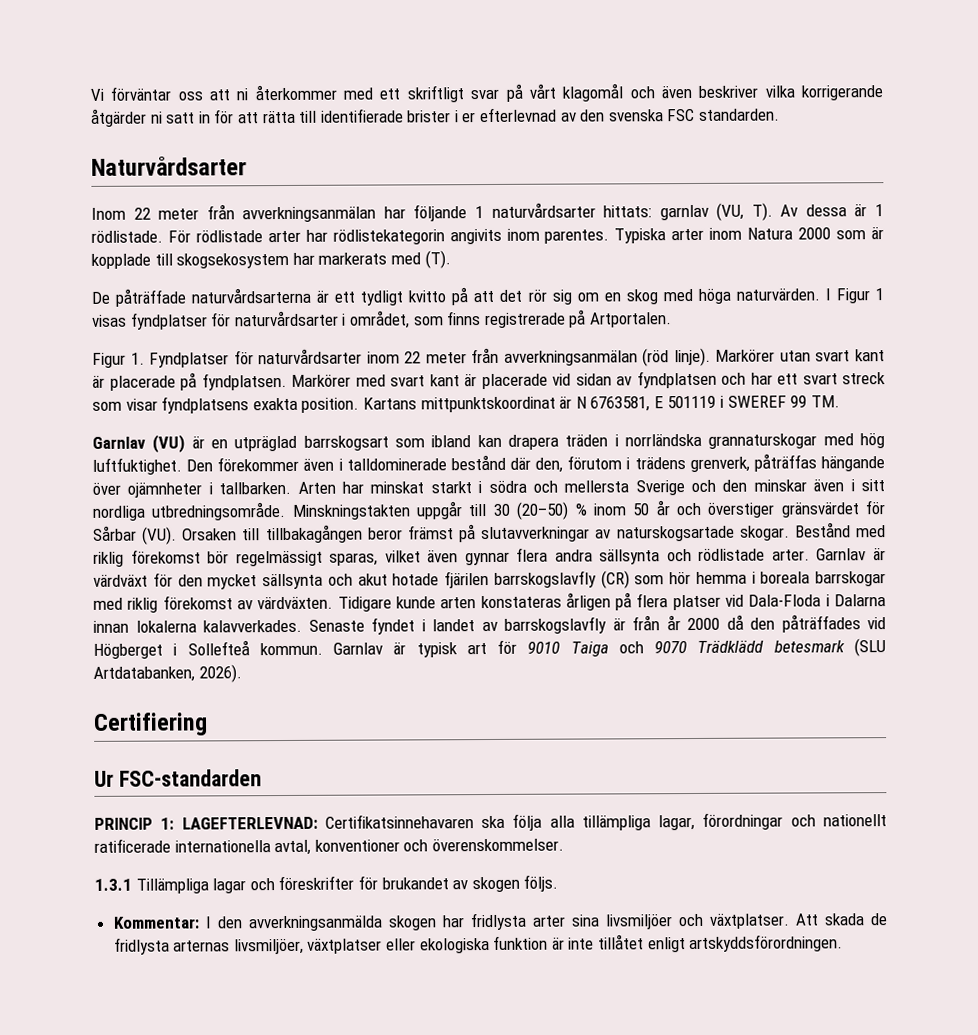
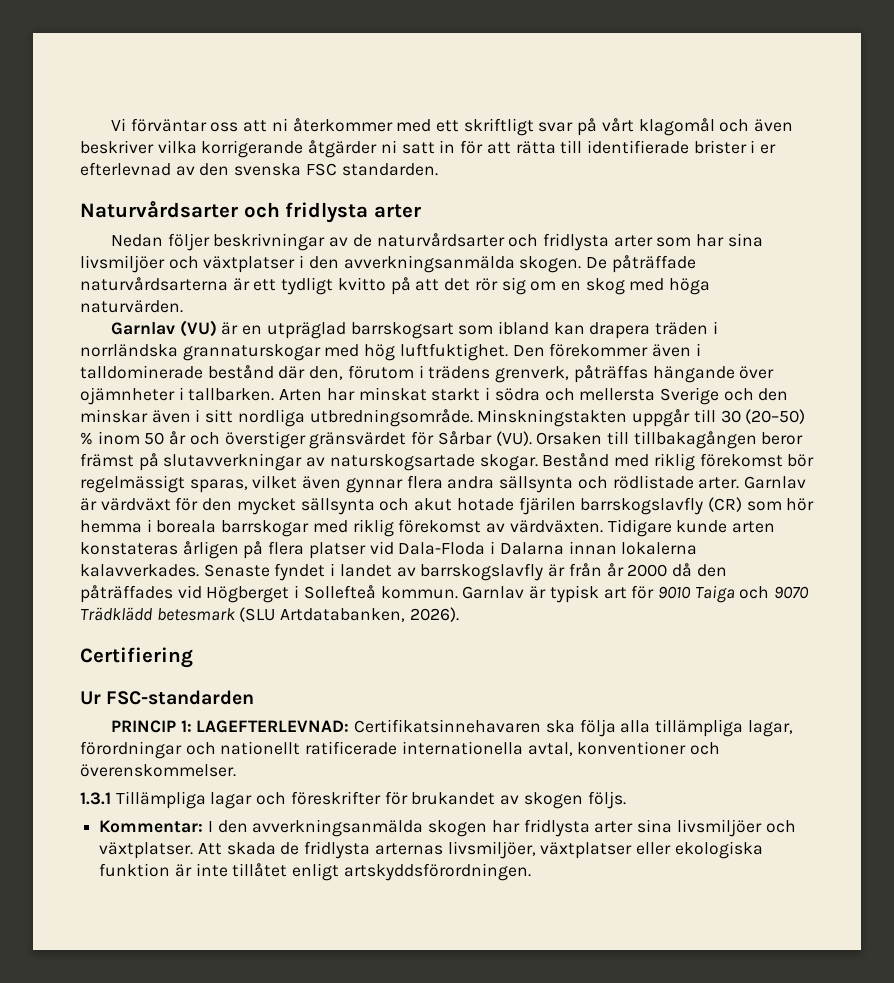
[91,202,884,223] [91,227,884,245] [91,250,451,269] // Inom 22 meter från avverkningsanmälan har följande 1 naturvårdsarter hittats: garnlav (VU, T). Av dessa är 1 rödlistade. För rödlistade arter har rödlistekategorin angivits inom parentes. Typiska arter inom Natura 2000 som är kopplade till skogsekosystem har markerats med (T). // -> [243,202,421,223] [110,233,763,251] [80,255,582,273] och fridlysta arter // Nedan följer beskrivningar av de naturvårdsarter och fridlysta arter som har sina livsmiljöer och växtplatser i den avverkningsanmälda skogen.
[824,288,884,304] [92,309,672,330] [92,347,885,368] [92,370,886,391] [92,395,840,414] I Figur 1 visas fyndplatser för naturvårdsarter i området, som finns registrerade på Artportalen. // Figur 1. Fyndplatser för naturvårdsarter inom 22 meter från avverkningsanmälan (röd linje). Markörer utan svart kant är placerade på fyndplatsen. Markörer med svart kant är placerade vid sidan av fyndplatsen och har ett svart streck som visar fyndplatsens exakta position. Kartans mittpunktskoordinat är N 6763581, E 501119 i SWEREF 99 TM. -> (183, 306) none

